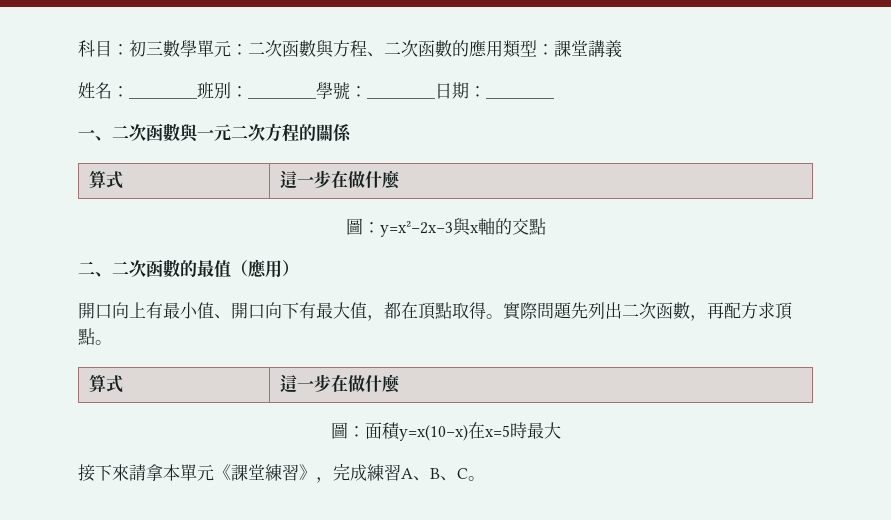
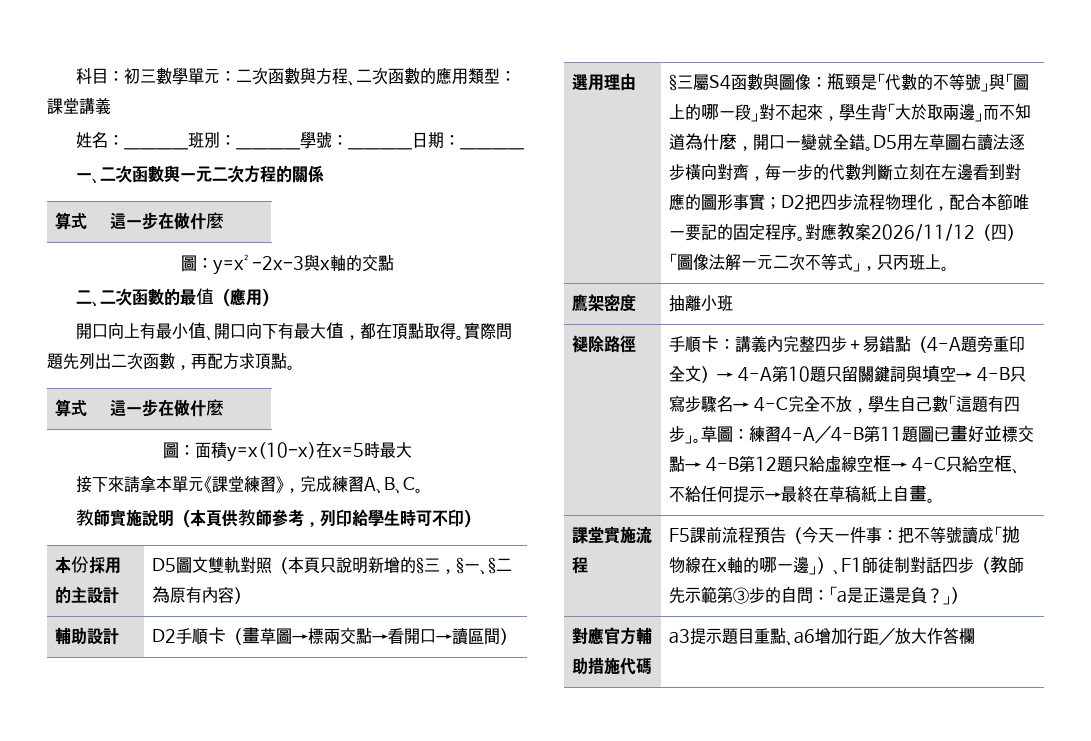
(485, 478) none -> [75,509,480,528] [55,556,122,574] [55,586,120,604] [152,556,513,575] [152,586,251,604] [55,627,120,645] [152,627,517,645] [572,73,637,91] [669,73,1030,92] [669,103,1032,122] [669,133,1026,151] [669,163,1022,181] [669,193,1030,211] [669,223,1024,241] [669,253,950,272] [572,294,637,312] [669,295,734,312] [572,335,637,353] [669,335,1026,353] [669,365,1026,383] [669,395,1021,413] [669,425,1035,444] [669,455,1020,474] [669,485,936,503] [572,526,653,544] [572,556,589,574] [669,526,1021,544] [669,556,1025,575] [669,586,968,605] [572,627,653,645] [572,657,653,675] [669,627,976,646] // 教師實施說明（本頁供教師參考，列印給學生時可不印） // 本份採用的主設計 | D5圖文雙軌對照（本頁只說明新增的§三，§一、§二為原有內容） // 輔助設計 | D2手順卡（畫草圖→標兩交點→看開口→讀區間） // 選用理由 | §三屬S4函數與圖像：瓶頸是「代數的不等號」與「圖上的哪一段」對不起來，學生背「大於取兩邊」而不知道為什麼，開口一變就全錯。D5用左草圖右讀法逐步橫向對齊，每一步的代數判斷立刻在左邊看到對應的圖形事實；D2把四步流程物理化，配合本節唯一要記的固定程序。對應教案2026/11/12（四）「圖像法解一元二次不等式」，只丙班上。 // 鷹架密度 | 抽離小班 // 褪除路徑 | 手順卡：講義內完整四步＋易錯點（4-A題旁重印全文）→ 4-A第10題只留關鍵詞與填空→ 4-B只寫步驟名→ 4-C完全不放，學生自己數「這題有四步」。草圖：練習4-A／4-B第11題圖已畫好並標交點→ 4-B第12題只給虛線空框→ 4-C只給空框、不給任何提示→最終在草稿紙上自畫。 // 課堂實施流程 | F5課前流程預告（今天一件事：把不等號讀成「拋物線在x軸的哪一邊」）、F1師徒制對話四步（教師先示範第③步的自問：「a是正還是負？」） // 對應官方輔助措施代碼 | a3提示題目重點、a6增加行距／放大作答欄

